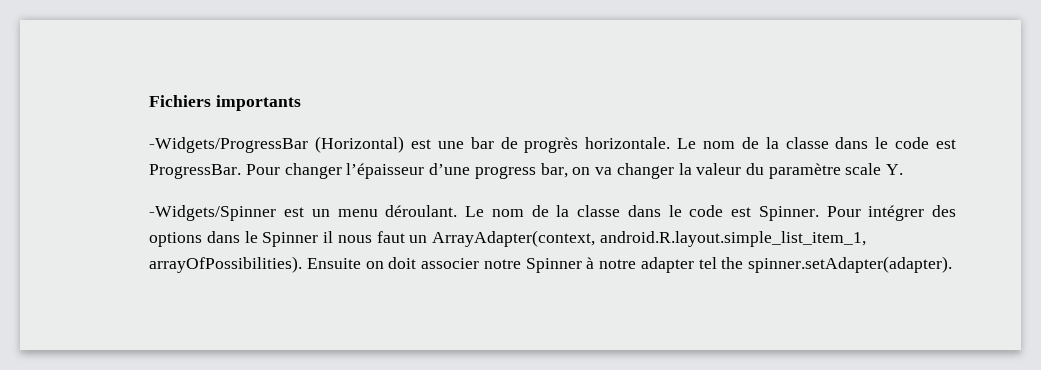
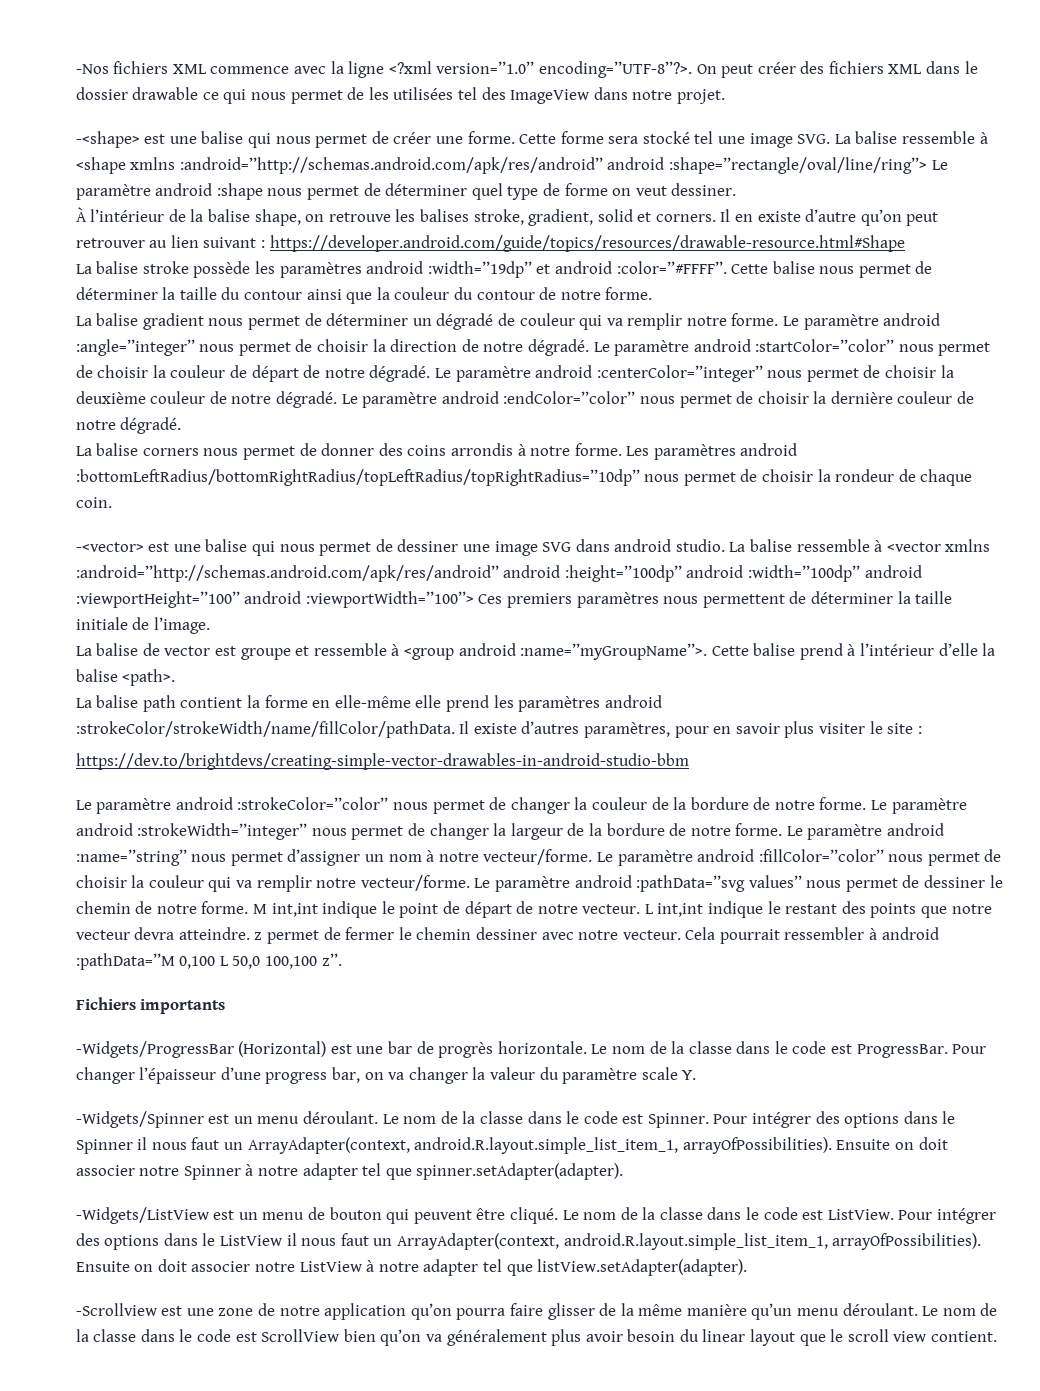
(149, 101) none -> [75,61,978,78] [75,87,725,104] [75,131,988,148] [75,157,948,174] [75,183,737,200] [75,207,939,226] [75,235,905,252] [75,261,933,278] [75,287,653,304] [75,313,941,330] [75,339,991,356] [75,365,954,382] [75,391,975,408] [75,417,182,434] [75,443,798,460] [75,469,973,486] [75,497,112,508] [75,539,991,556] [75,565,922,582] [75,591,953,608] [75,617,210,634] [75,643,996,660] [75,669,176,686] [75,695,662,712] [75,721,922,738] [75,753,689,770] [75,797,967,814] [75,823,945,840] [75,849,1002,866] [75,875,1003,892] [75,901,992,918] [75,927,939,944] [75,953,342,970] -Nos fichiers XML commence avec la ligne <?xml version=’’1.0’’ encoding=’’UTF-8’’?>. On peut créer des fichiers XML dans le dossier drawable ce qui nous permet de les utilisées tel des ImageView dans notre projet. // -<shape> est une balise qui nous permet de créer une forme. Cette forme sera stocké tel une image SVG. La balise ressemble à <shape xmlns :android=’’http://schemas.android.com/apk/res/android’’ android :shape=’’rectangle/oval/line/ring’’> Le paramètre android :shape nous permet de déterminer quel type de forme on veut dessiner. // À l’intérieur de la balise shape, on retrouve les balises stroke, gradient, solid et corners. Il en existe d’autre qu’on peut retrouver au lien suivant : https://developer.android.com/guide/topics/resources/drawable-resource.html#Shape // La balise stroke possède les paramètres android :width=’’19dp’’ et android :color=’’#FFFF’’. Cette balise nous permet de déterminer la taille du contour ainsi que la couleur du contour de notre forme. // La balise gradient nous permet de déterminer un dégradé de couleur qui va remplir notre forme. Le paramètre android :angle=’’integer’’ nous permet de choisir la direction de notre dégradé. Le paramètre android :startColor=’’color’’ nous permet de choisir la couleur de départ de notre dégradé. Le paramètre android :centerColor=’’integer’’ nous permet de choisir la deuxième couleur de notre dégradé. Le paramètre android :endColor=’’color’’ nous permet de choisir la dernière couleur de notre dégradé. // La balise corners nous permet de donner des coins arrondis à notre forme. Les paramètres android :bottomLeftRadius/bottomRightRadius/topLeftRadius/topRightRadius=’’10dp’’ nous permet de choisir la rondeur de chaque coin. // -<vector> est une balise qui nous permet de dessiner une image SVG dans android studio. La balise ressemble à <vector xmlns :android=’’http://schemas.android.com/apk/res/android’’ android :height=’’100dp’’ android :width=’’100dp’’ android :viewportHeight=’’100’’ android :viewportWidth=’’100’’> Ces premiers paramètres nous permettent de déterminer la taille initiale de l’image. // La balise de vector est groupe et ressemble à <group android :name=’’myGroupName’’>. Cette balise prend à l’intérieur d’elle la balise <path>. // La balise path contient la forme en elle-même elle prend les paramètres android :strokeColor/strokeWidth/name/fillColor/pathData. Il existe d’autres paramètres, pour en savoir plus visiter le site : // https://dev.to/brightdevs/creating-simple-vector-drawables-in-android-studio-bbm // Le paramètre android :strokeColor=’’color’’ nous permet de changer la couleur de la bordure de notre forme. Le paramètre android :strokeWidth=’’integer’’ nous permet de changer la largeur de la bordure de notre forme. Le paramètre android :name=’’string’’ nous permet d’assigner un nom à notre vecteur/forme. Le paramètre android :fillColor=’’color’’ nous permet de choisir la couleur qui va remplir notre vecteur/forme. Le paramètre android :pathData=’’svg values’’ nous permet de dessiner le chemin de notre forme. M int,int indique le point de départ de notre vecteur. L int,int indique le restant des points que notre vecteur devra atteindre. z permet de fermer le chemin dessiner avec notre vecteur. Cela pourrait ressembler à android :pathData=’’M 0,100 L 50,0 100,100 z’’. //
[721,257,744,269] the -> [385,1168,412,1180] que
(952, 264) none -> [75,1207,996,1224] [75,1233,982,1250] [75,1259,748,1276] [75,1303,998,1320] [75,1329,997,1346] // -Widgets/ListView est un menu de bouton qui peuvent être cliqué. Le nom de la classe dans le code est ListView. Pour intégrer des options dans le ListView il nous faut un ArrayAdapter(context, android.R.layout.simple_list_item_1, arrayOfPossibilities). Ensuite on doit associer notre ListView à notre adapter tel que listView.setAdapter(adapter). // -Scrollview est une zone de notre application qu’on pourra faire glisser de la même manière qu’un menu déroulant. Le nom de la classe dans le code est ScrollView bien qu’on va généralement plus avoir besoin du linear layout que le scroll view contient.

